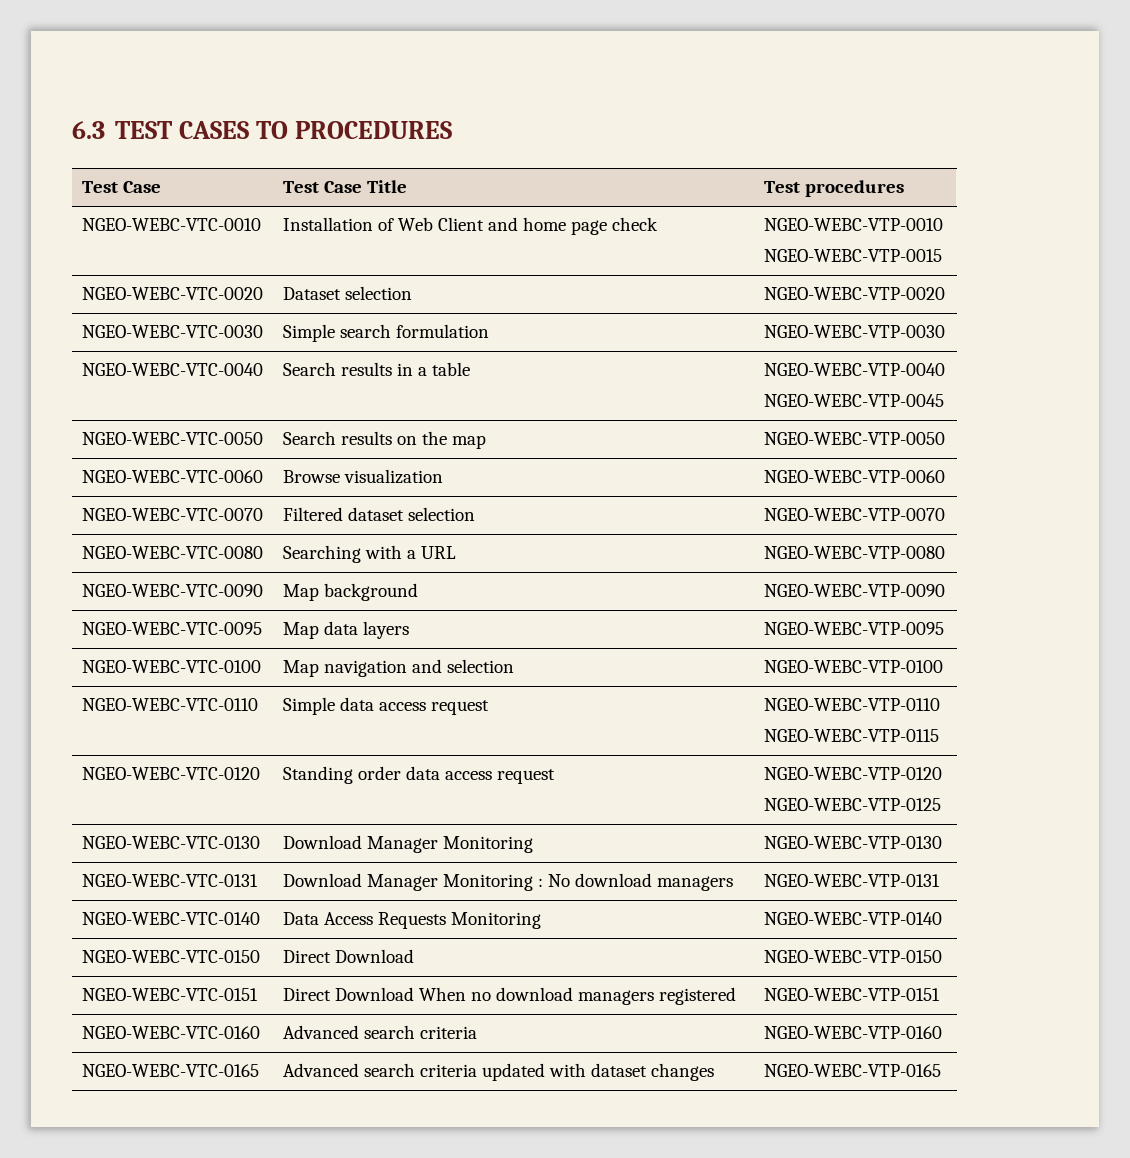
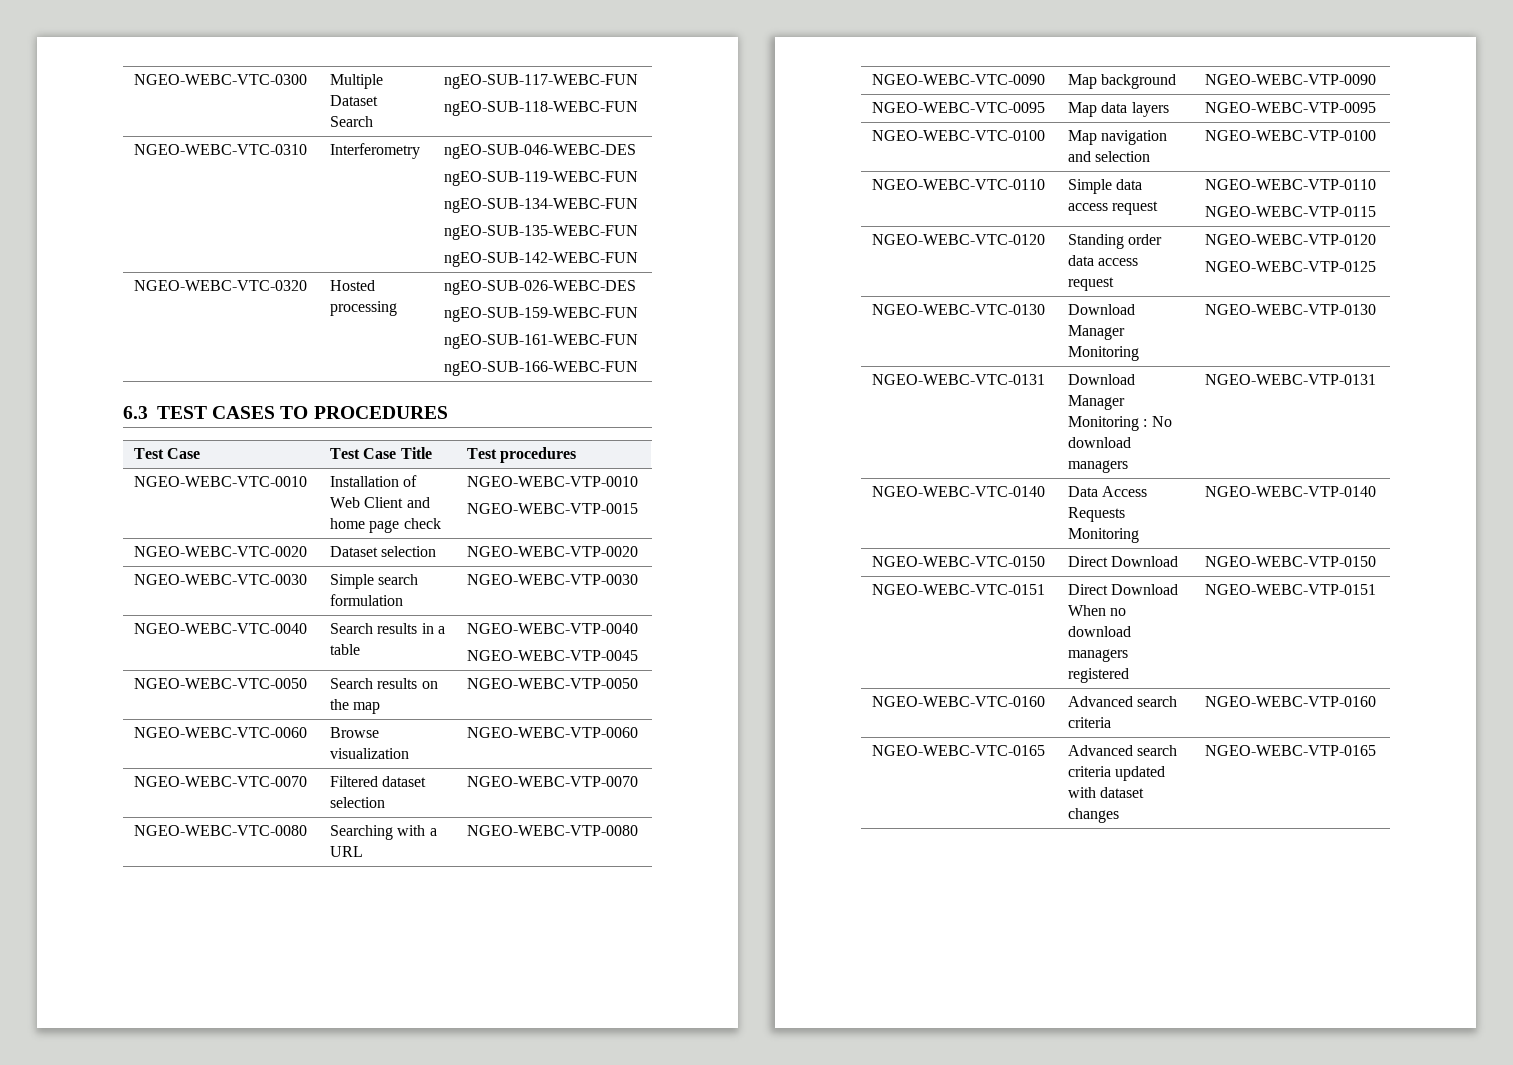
(72, 130) none -> [134,74,308,85] [330,74,384,89] [330,95,379,106] [330,116,374,127] [444,74,639,89] [444,101,639,116] [134,144,308,155] [330,143,421,159] [444,144,637,159] [444,171,639,186] [444,198,639,213] [444,225,639,240] [444,252,639,267] [134,280,308,291] [330,280,376,291] [330,301,398,316] [444,280,637,295] [444,307,639,322] [444,334,639,349] [444,361,639,376] NGEO-WEBC-VTC-0300 | Multiple Dataset Search | ngEO-SUB-117-WEBC-FUN // ngEO-SUB-118-WEBC-FUN // NGEO-WEBC-VTC-0310 | Interferometry | ngEO-SUB-046-WEBC-DES // ngEO-SUB-119-WEBC-FUN // ngEO-SUB-134-WEBC-FUN // ngEO-SUB-135-WEBC-FUN // ngEO-SUB-142-WEBC-FUN // NGEO-WEBC-VTC-0320 | Hosted processing | ngEO-SUB-026-WEBC-DES // ngEO-SUB-159-WEBC-FUN // ngEO-SUB-161-WEBC-FUN // ngEO-SUB-166-WEBC-FUN //

